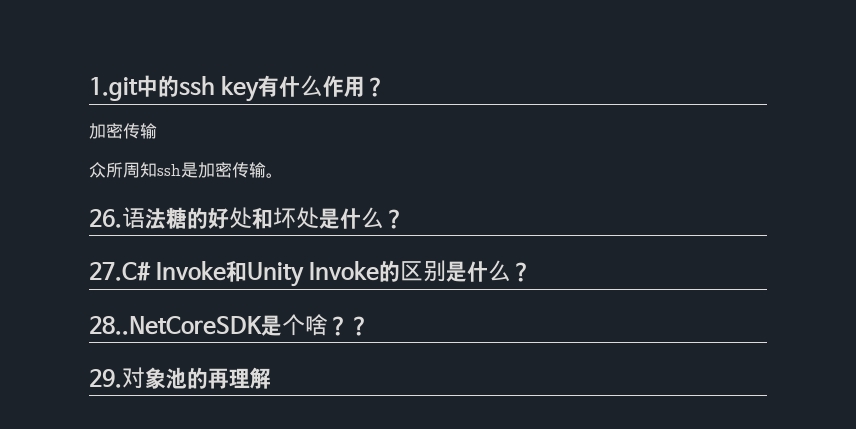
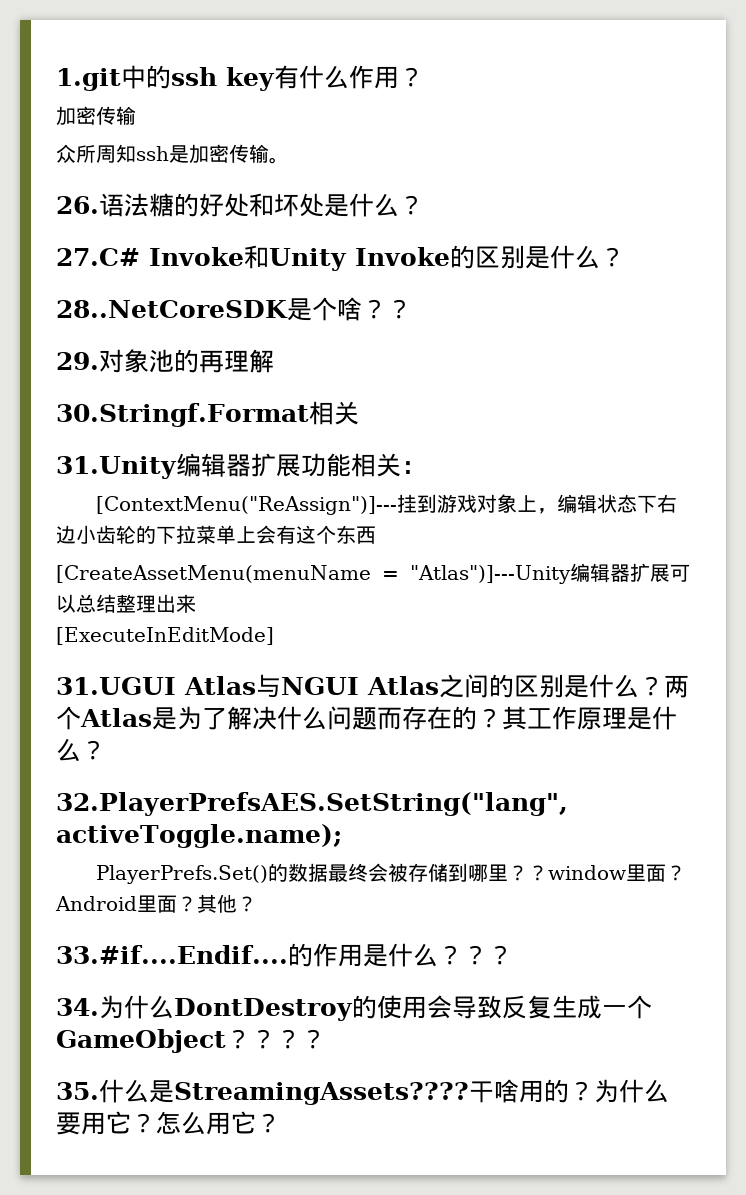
(271, 378) none -> [56,401,359,427] [56,453,426,479] [96,494,678,515] [56,525,376,544] [56,563,690,584] [56,594,196,613] [56,627,274,645] [56,674,689,698] [56,706,677,730] [56,738,106,762] [56,792,568,816] [56,824,342,848] [96,863,687,884] [55,894,257,913] [56,943,513,967] [56,995,652,1021] [56,1029,326,1053] [56,1079,669,1105] [56,1111,281,1135] // 30.Stringf.Format相关 // 31.Unity编辑器扩展功能相关： // [ContextMenu("ReAssign")]---挂到游戏对象上，编辑状态下右边小齿轮的下拉菜单上会有这个东西 // [CreateAssetMenu(menuName = "Atlas")]---Unity编辑器扩展可以总结整理出来 // [ExecuteInEditMode] // 31.UGUI Atlas与NGUI Atlas之间的区别是什么？两个Atlas是为了解决什么问题而存在的？其工作原理是什么？ // 32.PlayerPrefsAES.SetString("lang", activeToggle.name); // PlayerPrefs.Set()的数据最终会被存储到哪里？？window里面？Android里面？其他？ // 33.#if....Endif....的作用是什么？？？ // 34.为什么DontDestroy的使用会导致反复生成一个GameObject？？？？ // 35.什么是StreamingAssets????干啥用的？为什么要用它？怎么用它？

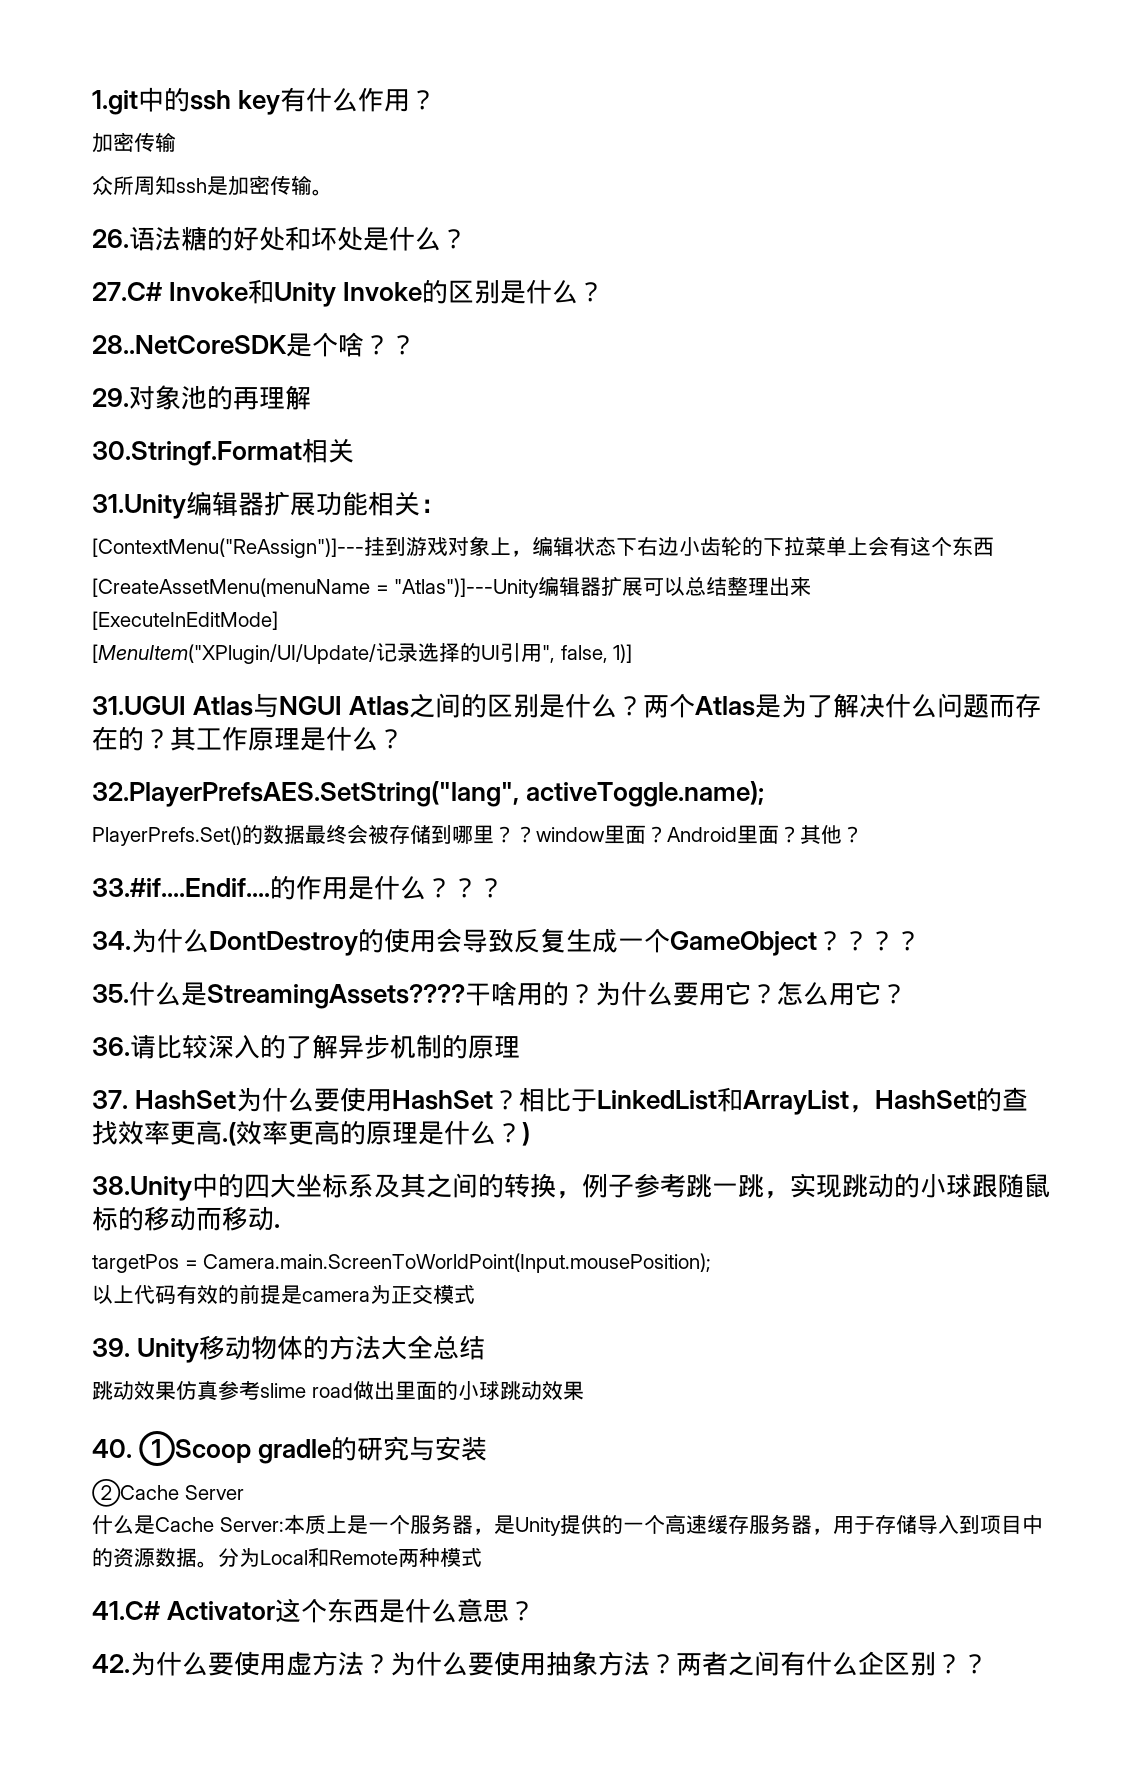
(274, 636) none -> [92,643,633,664] // [MenuItem("XPlugin/UI/Update/记录选择的UI引用", false, 1)]
(281, 1123) none -> [92,1034,520,1059] [92,1087,1029,1115] [92,1120,530,1146] [92,1173,1050,1201] [92,1206,280,1231] [92,1253,712,1273] [92,1284,475,1305] [92,1335,486,1363] [92,1380,584,1401] [92,1430,488,1467] [92,1479,244,1507] [92,1514,1043,1536] [92,1547,482,1568] [92,1598,536,1623] [92,1651,988,1676] // 36.请比较深入的了解异步机制的原理 // 37. HashSet为什么要使用HashSet？相比于LinkedList和ArrayList，HashSet的查找效率更高.(效率更高的原理是什么？) // 38.Unity中的四大坐标系及其之间的转换，例子参考跳一跳，实现跳动的小球跟随鼠标的移动而移动. // targetPos = Camera.main.ScreenToWorldPoint(Input.mousePosition); // 以上代码有效的前提是camera为正交模式 // 39. Unity移动物体的方法大全总结 // 跳动效果仿真参考slime road做出里面的小球跳动效果 // 40. ①Scoop gradle的研究与安装 // ②Cache Server // 什么是Cache Server:本质上是一个服务器，是Unity提供的一个高速缓存服务器，用于存储导入到项目中的资源数据。分为Local和Remote两种模式 // 41.C# Activator这个东西是什么意思？ // 42.为什么要使用虚方法？为什么要使用抽象方法？两者之间有什么企区别？？

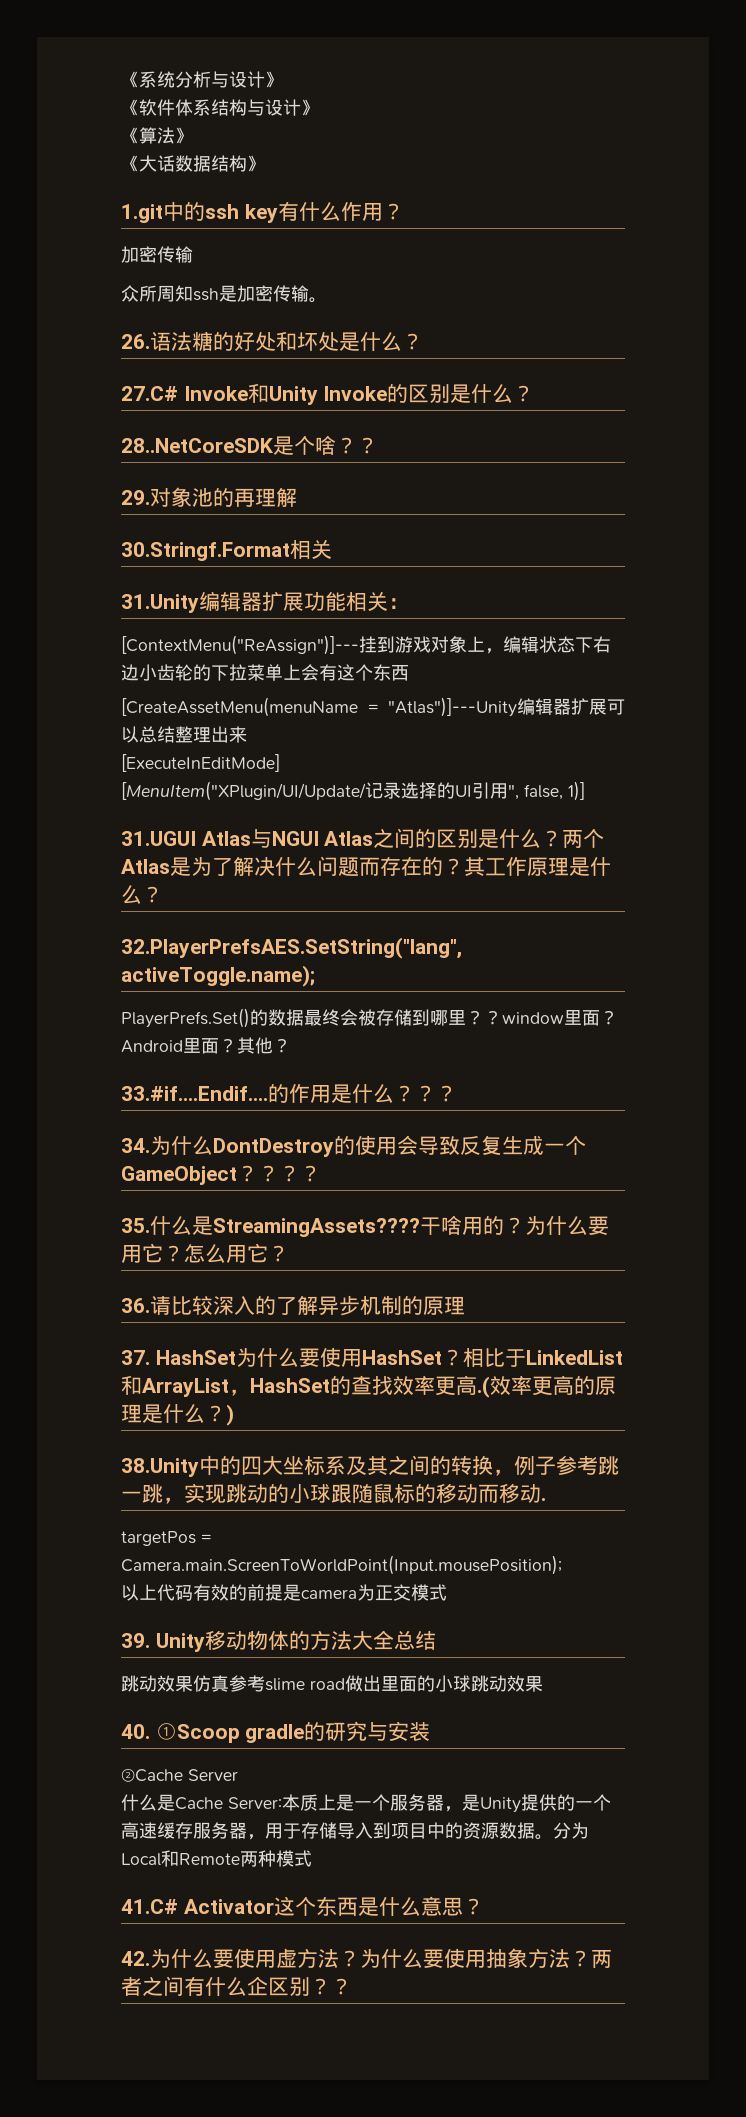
(92, 102) none -> [121,71,283,88] [121,99,319,116] [121,127,193,144] [121,155,265,172] 《系统分析与设计》 // 《软件体系结构与设计》 // 《算法》 // 《大话数据结构》 //

